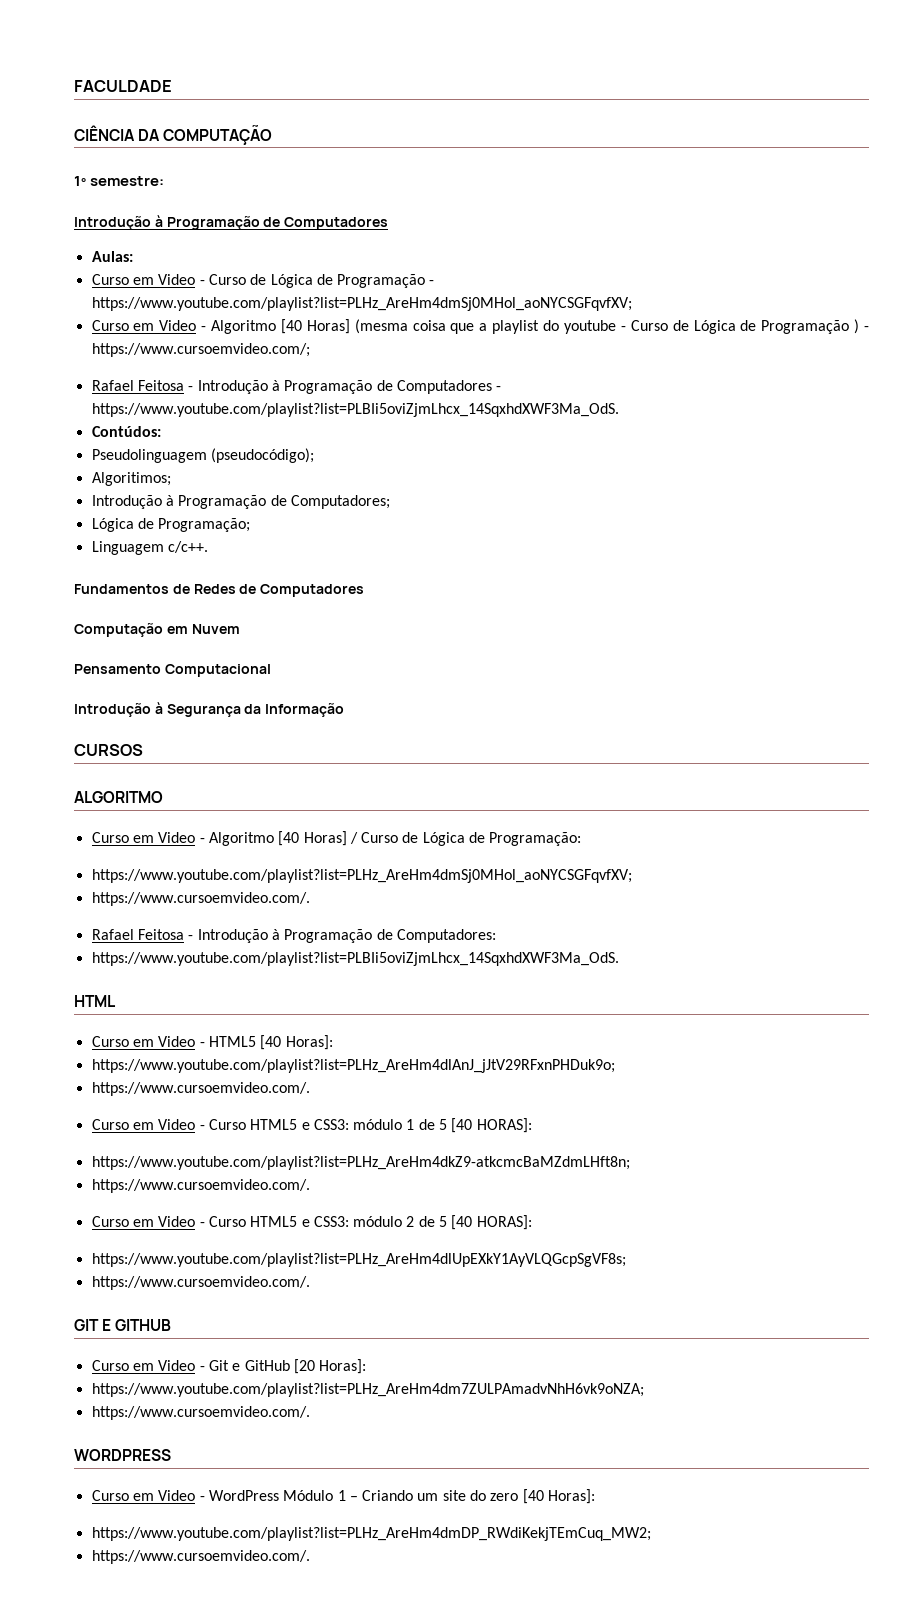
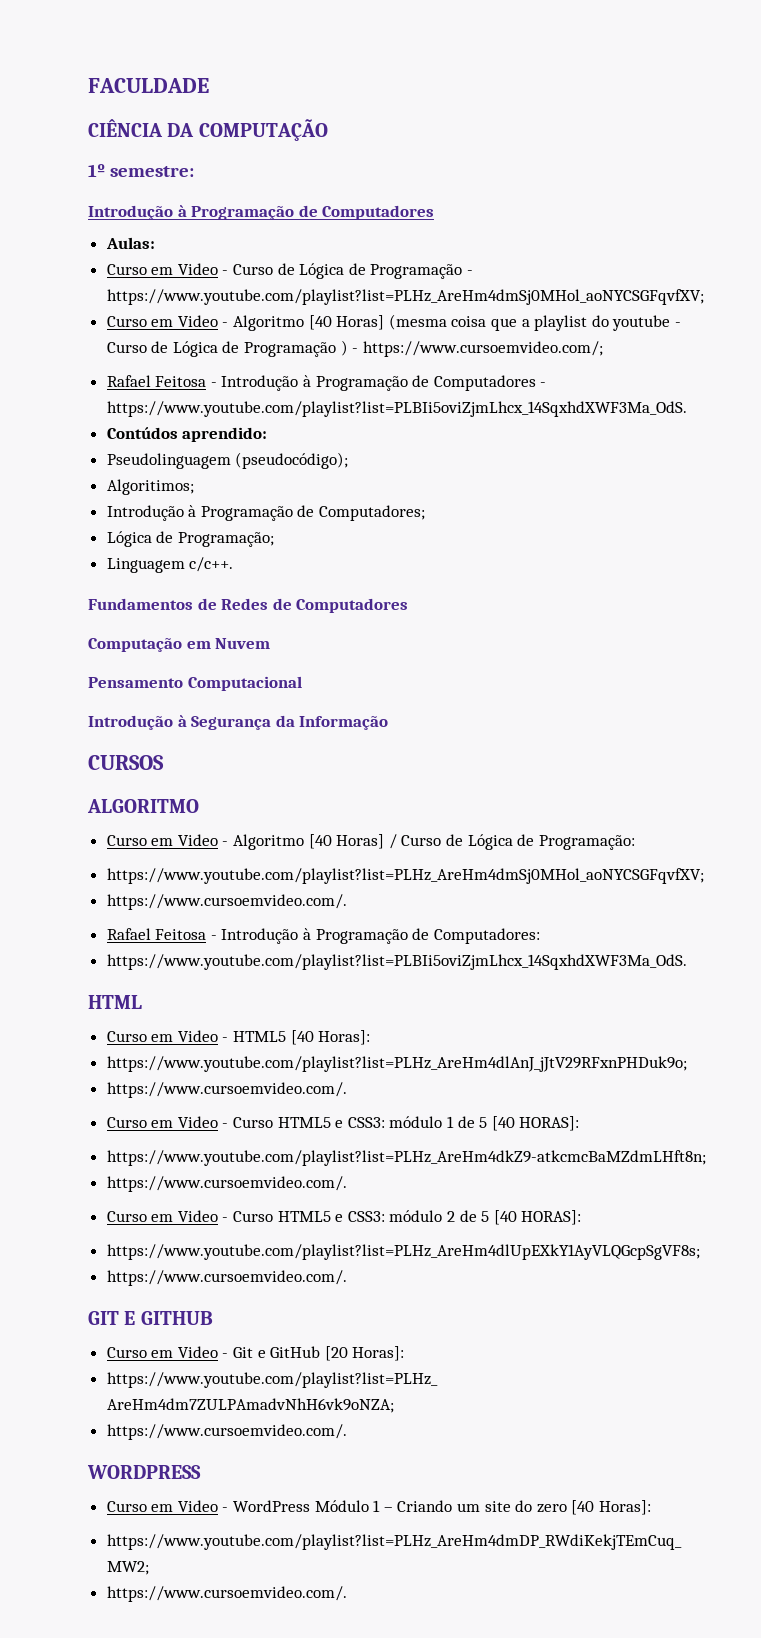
[91,426,161,437] Contúdos: -> [106,427,268,442] Contúdos aprendido:

